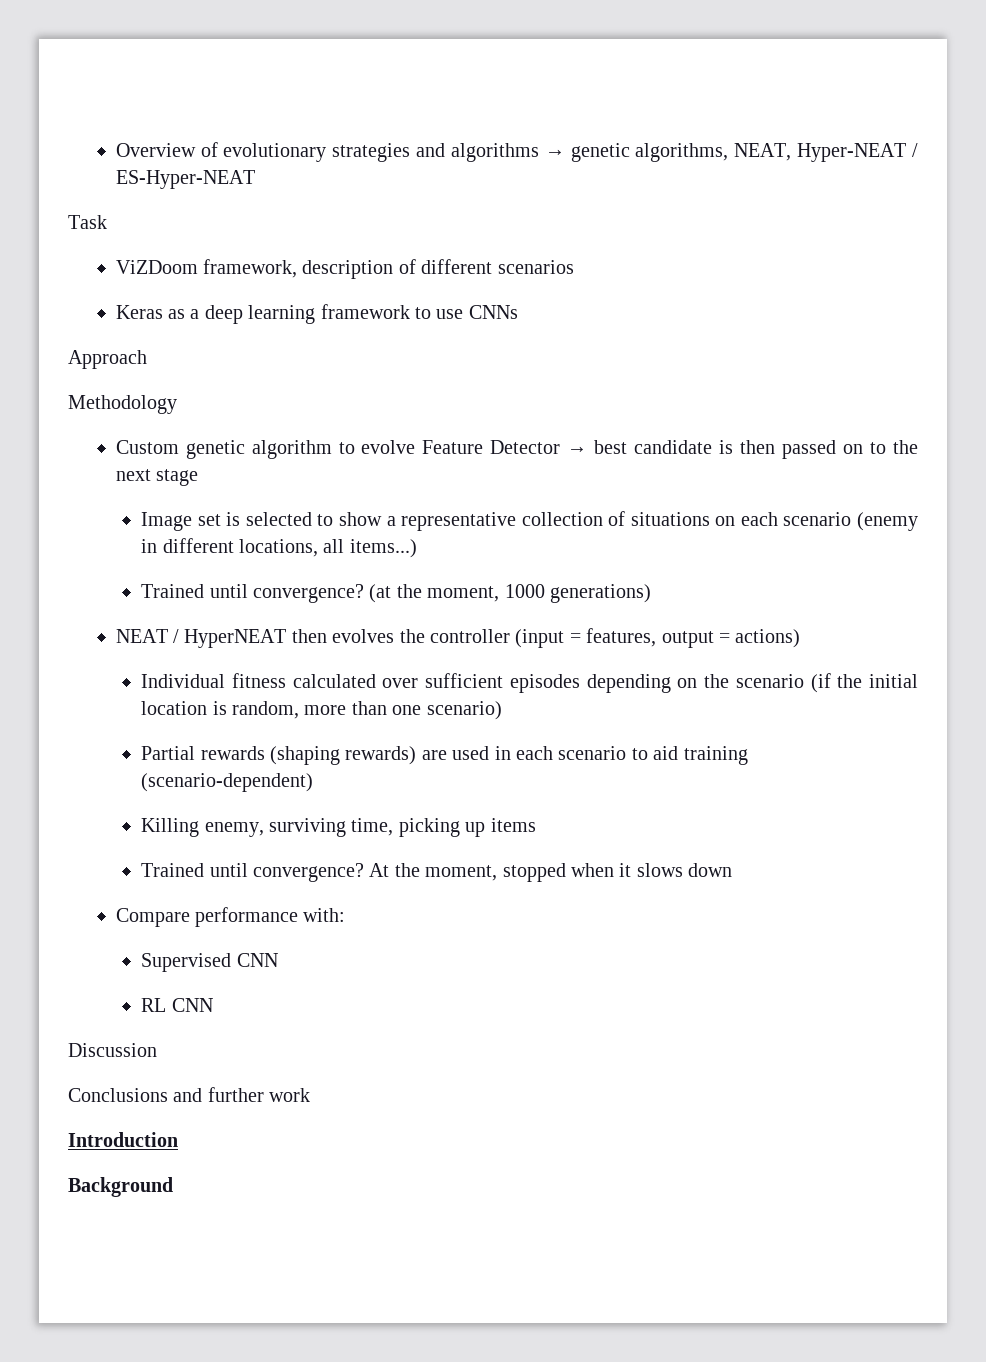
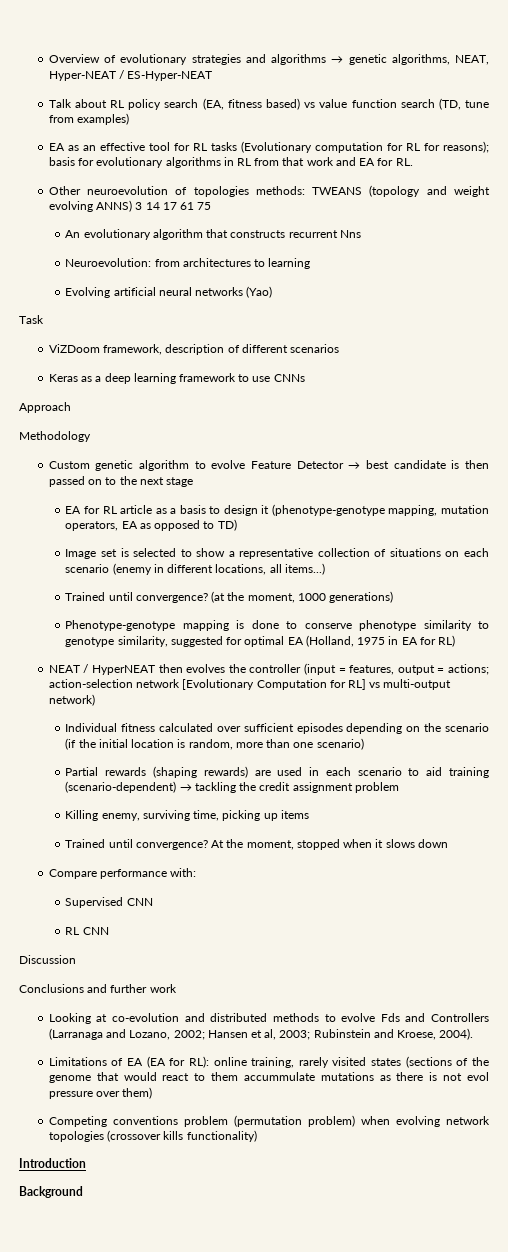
(255, 179) none -> [48,98,490,110] [48,113,130,125] [48,141,490,153] [48,157,413,168] [48,185,490,197] [48,200,212,212] [65,229,361,240] [65,258,311,269] [65,286,273,298] // Talk about RL policy search (EA, fitness based) vs value function search (TD, tune from examples) // EA as an effective tool for RL tasks (Evolutionary computation for RL for reasons); basis for evolutionary algorithms in RL from that work and EA for RL. // Other neuroevolution of topologies methods: TWEANS (topology and weight evolving ANNS) 3 14 17 61 75 // An evolutionary algorithm that constructs recurrent Nns // Neuroevolution: from architectures to learning // Evolving artificial neural networks (Yao)
(199, 477) none -> [65,504,490,516] [65,519,237,531] // EA for RL article as a basis to design it (phenotype-genotype mapping, mutation operators, EA as opposed to TD)
(652, 593) none -> [65,620,490,631] [65,635,456,647] // Phenotype-genotype mapping is done to conserve phenotype similarity to genotype similarity, suggested for optimal EA (Holland, 1975 in EA for RL)
[735,629,801,648] actions) -> [448,664,490,675] [48,679,452,690] [48,694,95,706] actions; action-selection network [Evolutionary Computation for RL] vs multi-output network)
(314, 782) none -> [179,782,399,793] → tackling the credit assignment problem
(311, 1095) none -> [48,1013,490,1024] [48,1028,474,1040] [48,1056,489,1068] [48,1072,490,1083] [48,1087,153,1099] [48,1115,490,1127] [48,1130,257,1142] // Looking at co-evolution and distributed methods to evolve Fds and Controllers (Larranaga and Lozano, 2002; Hansen et al, 2003; Rubinstein and Kroese, 2004). // Limitations of EA (EA for RL): online training, rarely visited states (sections of the genome that would react to them accummulate mutations as there is not evol pressure over them) // Competing conventions problem (permutation problem) when evolving network topologies (crossover kills functionality)

